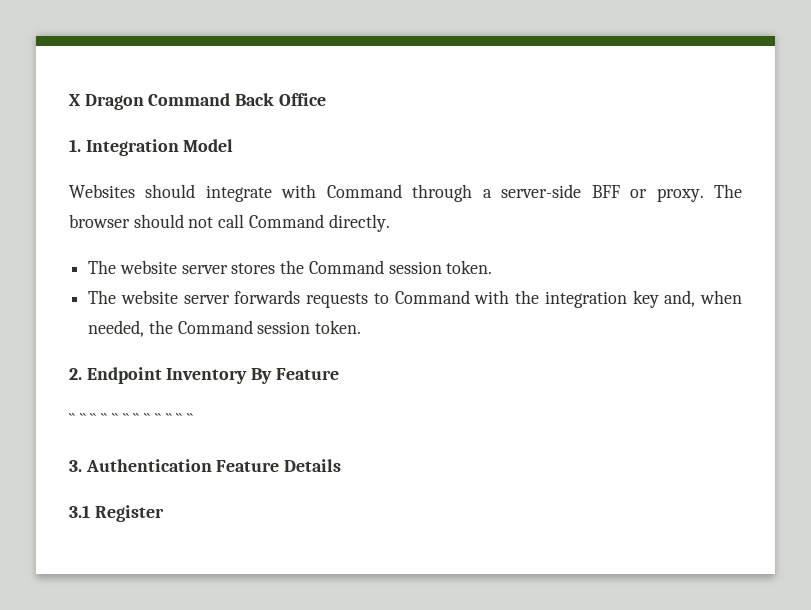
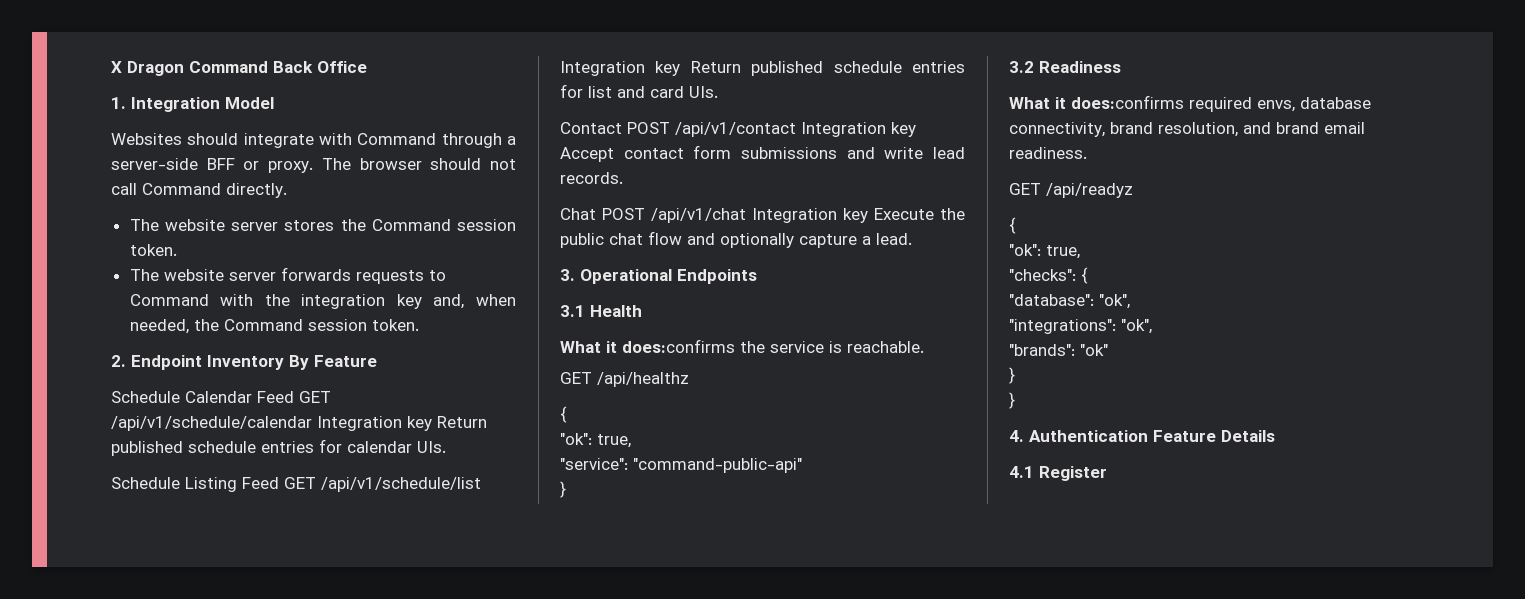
[69,413,193,426] [69,460,82,472] `` `` `` `` `` `` `` `` `` `` `` `` // 3. -> [111,391,331,403] [111,416,487,431] [111,439,446,456] [111,477,481,492] [560,61,965,76] [560,84,718,98] [560,122,916,137] [560,145,965,162] [560,172,623,184] [560,208,965,223] [560,231,912,248] [560,269,757,284] [560,305,642,317] [560,339,924,353] [560,372,689,387] [560,406,567,423] [560,433,631,448] [560,458,802,473] [560,481,566,498] [1009,61,1121,73] [1009,95,1371,112] [1009,122,1365,137] [1009,147,1087,159] [1009,183,1133,198] [1009,217,1016,234] [1009,244,1080,259] [1009,267,1088,284] [1009,294,1130,309] [1009,319,1152,334] [1009,344,1108,356] [1009,367,1015,384] [1009,392,1015,409] [1009,430,1024,442] Schedule Calendar Feed GET /api/v1/schedule/calendar Integration key Return published schedule entries for calendar UIs. // Schedule Listing Feed GET /api/v1/schedule/list Integration key Return published schedule entries for list and card UIs. // Contact POST /api/v1/contact Integration key Accept contact form submissions and write lead records. // Chat POST /api/v1/chat Integration key Execute the public chat flow and optionally capture a lead. // 3. Operational Endpoints // 3.1 Health // What it does:confirms the service is reachable. // GET /api/healthz // { // "ok": true, // "service": "command-public-api" // } // 3.2 Readiness // What it does:confirms required envs, database connectivity, brand resolution, and brand email readiness. // GET /api/readyz // { // "ok": true, // "checks": { // "database": "ok", // "integrations": "ok", // "brands": "ok" // } // } // 4.
[69,505,90,518] 3.1 -> [1009,466,1034,478] 4.1

